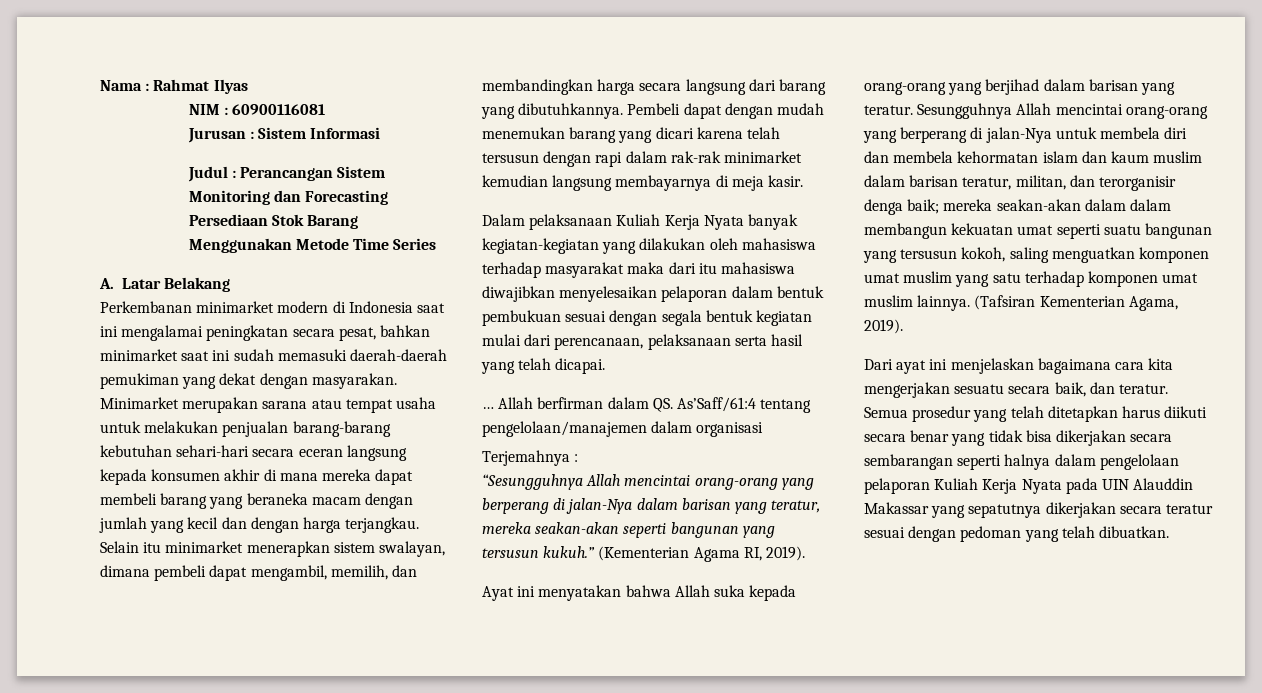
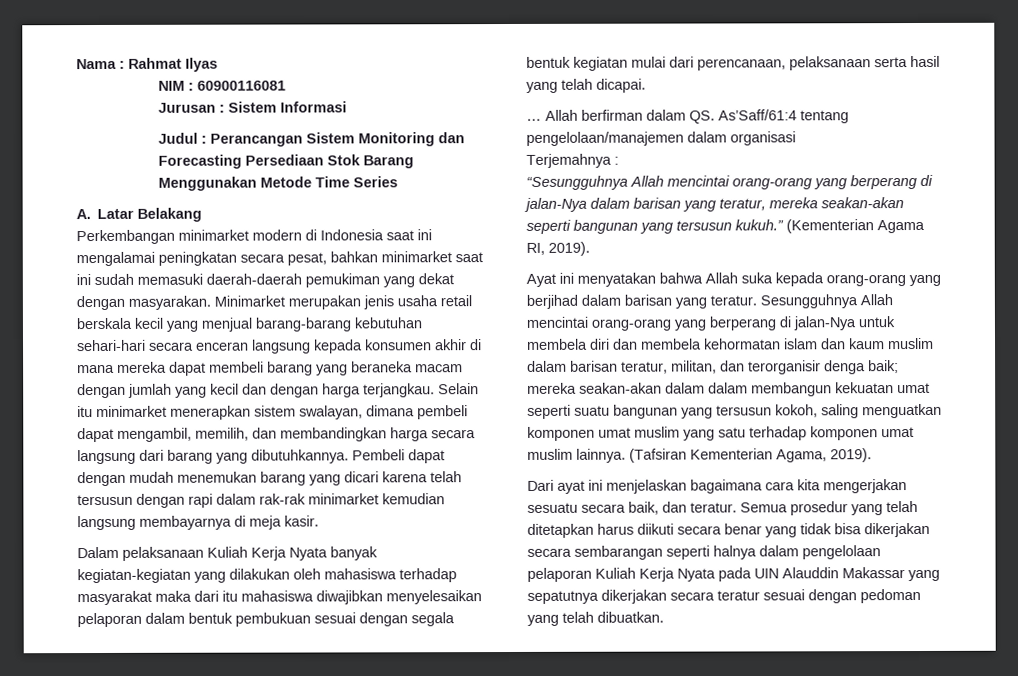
[100,301,192,313] Perkembanan -> [76,229,175,245] Perkembangan
[262,397,436,413] [100,421,289,437] sarana atau tempat usaha untuk melakukan penjualan -> [363,295,472,310] [76,317,252,332] jenis usaha retail berskala kecil yang menjual
[298,449,343,457] eceran -> [196,341,249,351] enceran

